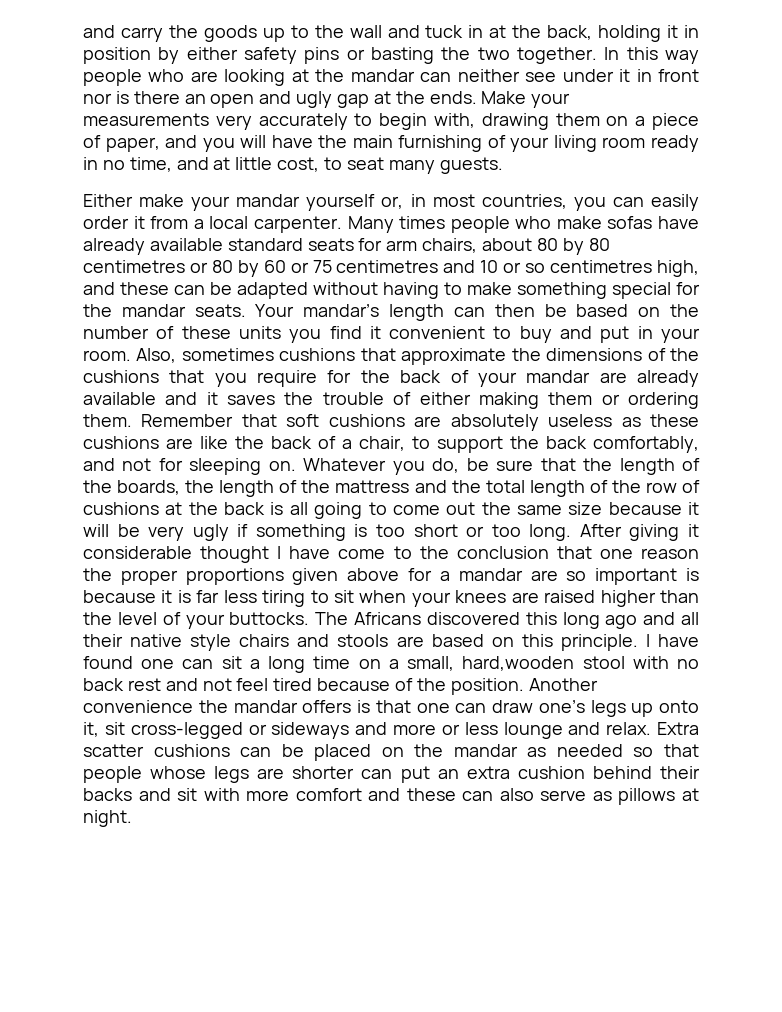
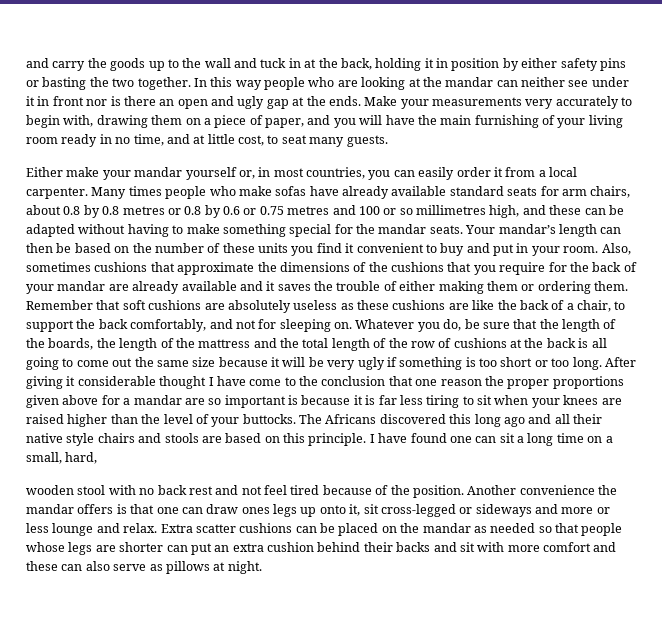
[536,238,610,255] [83,260,499,277] 80 by 80 centimetres or 80 by 60 or 75 centimetres and 10 -> [63,205,380,218] 0.8 by 0.8 metres or 0.8 by 0.6 or 0.75 metres and 100
[550,260,653,273] centimetres -> [416,205,486,215] millimetres
[462,656,575,671] hard,wooden -> [65,452,98,464] [26,485,74,495] hard, // wooden
[538,700,585,713] one’s -> [241,507,270,514] ones

